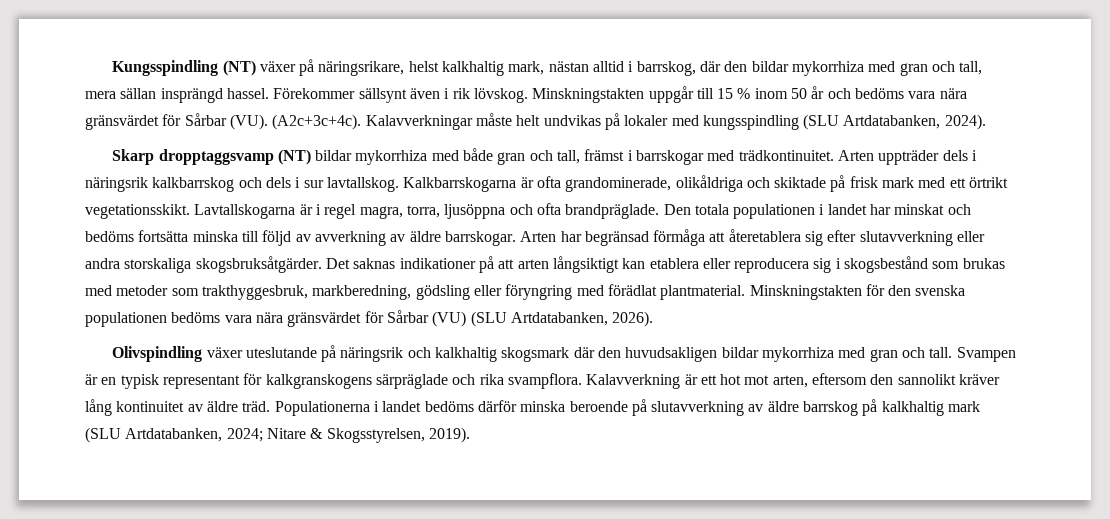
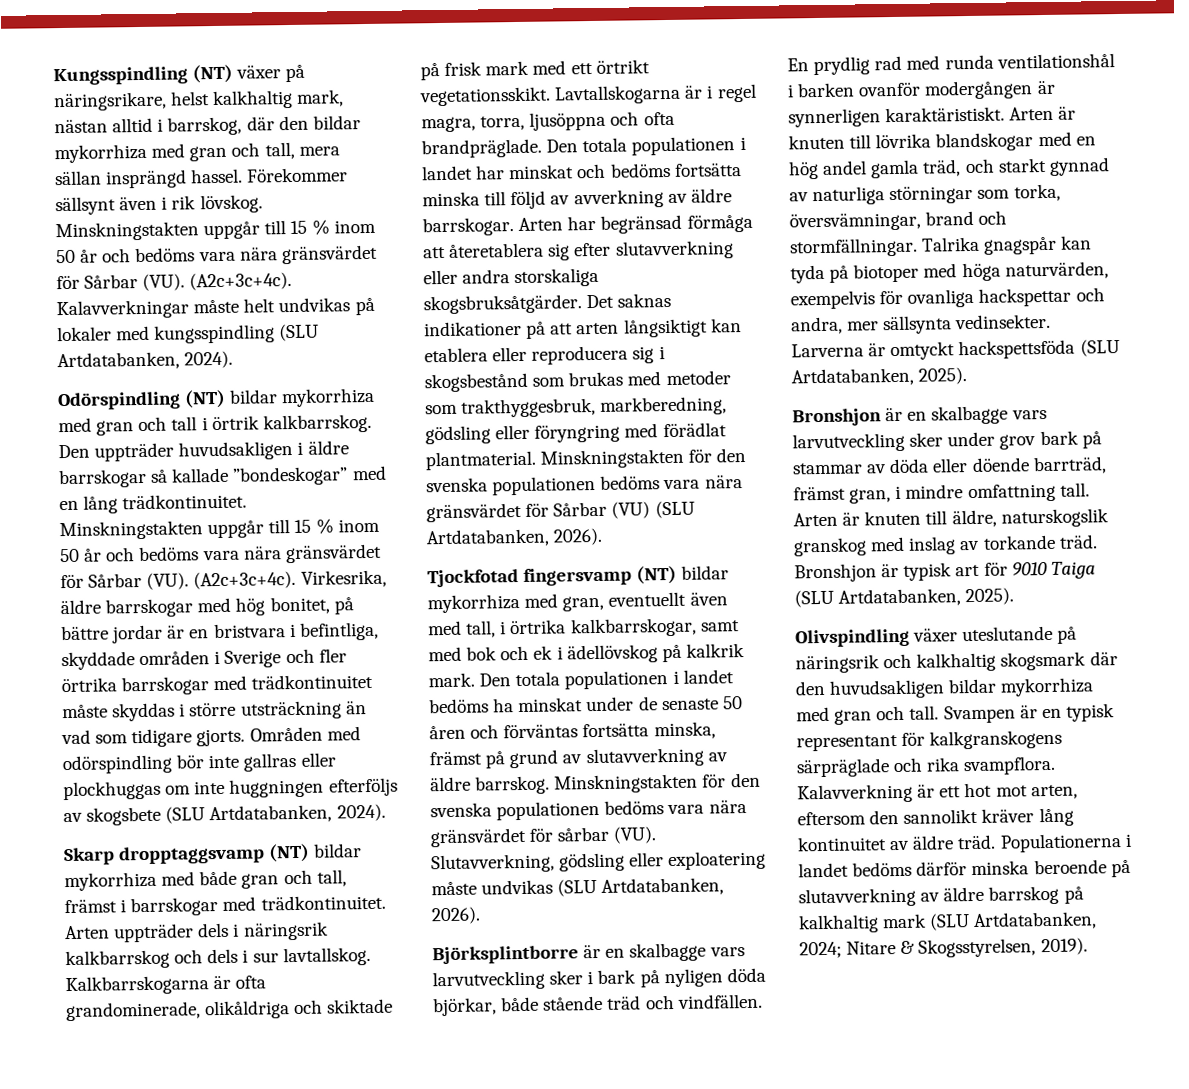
(986, 122) none -> [57,387,376,411] [58,413,372,436] [58,440,349,462] [58,465,387,489] [59,493,248,514] [59,518,380,541] [60,543,382,564] [60,569,387,590] [60,596,354,618] [61,621,379,644] [61,648,347,671] [61,673,374,696] [62,700,367,722] [61,726,361,748] [62,752,336,775] [63,777,398,801] [63,803,386,826] // Odörspindling (NT) bildar mykorrhiza med gran och tall i örtrik kalkbarrskog. Den uppträder huvudsakligen i äldre barrskogar så kallade ”bondeskogar” med en lång trädkontinuitet. Minskningstakten uppgår till 15 % inom 50 år och bedöms vara nära gränsvärdet för Sårbar (VU). (A2c+3c+4c). Virkesrika, äldre barrskogar med hög bonitet, på bättre jordar är en bristvara i befintliga, skyddade områden i Sverige och fler örtrika barrskogar med trädkontinuitet måste skyddas i större utsträckning än vad som tidigare gjorts. Områden med odörspindling bör inte gallras eller plockhuggas om inte huggningen efterföljs av skogsbete (SLU Artdatabanken, 2024).
(654, 319) none -> [427,565,730,588] [427,591,728,614] [428,617,740,638] [428,643,745,664] [428,669,734,690] [429,696,743,714] [429,721,716,740] [429,747,728,769] [430,772,761,795] [430,800,747,821] [430,826,657,848] [431,850,767,874] [431,877,725,897] [431,906,481,925] [432,942,745,965] [432,967,766,991] [433,993,763,1017] [787,53,1115,76] [787,80,1056,100] [788,106,1077,128] [788,131,1096,152] [788,157,1110,180] [789,183,1061,206] [789,210,1008,232] [789,235,1093,258] [790,261,1109,284] [790,287,1105,310] [791,313,1052,335] [791,339,1120,361] [791,367,968,387] [792,405,1047,427] [792,430,1102,453] [792,456,1107,475] [793,482,1090,504] [793,508,1109,528] [793,534,1098,557] [794,561,1096,583] [794,587,1015,608] // Tjockfotad fingersvamp (NT) bildar mykorrhiza med gran, eventuellt även med tall, i örtrika kalkbarrskogar, samt med bok och ek i ädellövskog på kalkrik mark. Den totala populationen i landet bedöms ha minskat under de senaste 50 åren och förväntas fortsätta minska, främst på grund av slutavverkning av äldre barrskog. Minskningstakten för den svenska populationen bedöms vara nära gränsvärdet för sårbar (VU). Slutavverkning, gödsling eller exploatering måste undvikas (SLU Artdatabanken, 2026). // Björksplintborre är en skalbagge vars larvutveckling sker i bark på nyligen döda björkar, både stående träd och vindfällen. En prydlig rad med runda ventilationshål i barken ovanför modergången är synnerligen karaktäristiskt. Arten är knuten till lövrika blandskogar med en hög andel gamla träd, och starkt gynnad av naturliga störningar som torka, översvämningar, brand och stormfällningar. Talrika gnagspår kan tyda på biotoper med höga naturvärden, exempelvis för ovanliga hackspettar och andra, mer sällsynta vedinsekter. Larverna är omtyckt hackspettsföda (SLU Artdatabanken, 2025). // Bronshjon är en skalbagge vars larvutveckling sker under grov bark på stammar av döda eller döende barrträd, främst gran, i mindre omfattning tall. Arten är knuten till äldre, naturskogslik granskog med inslag av torkande träd. Bronshjon är typisk art för 9010 Taiga (SLU Artdatabanken, 2025).

